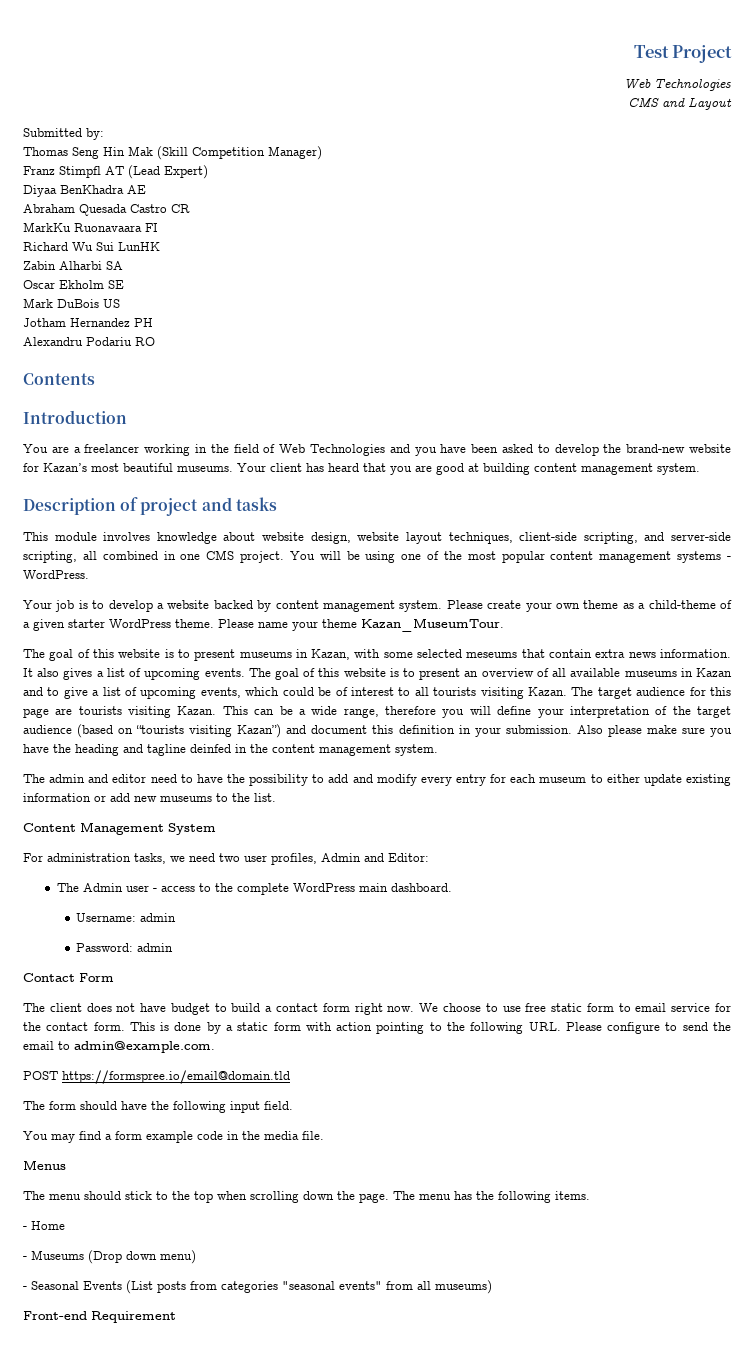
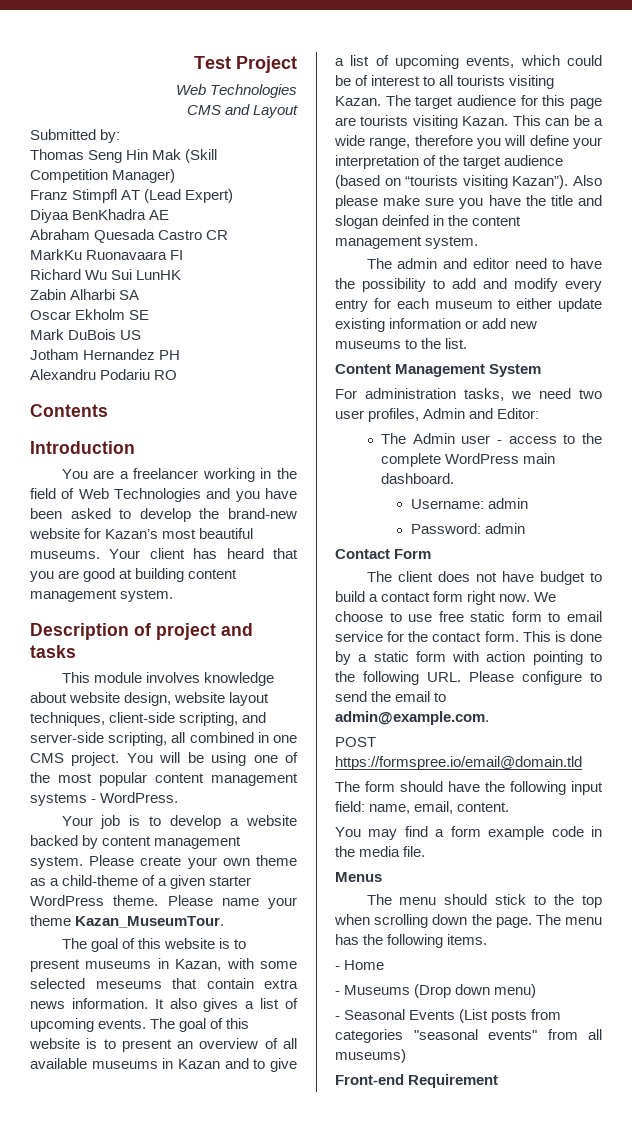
[237,724,572,738] Kazan”) and document this definition in your submission. -> [512,175,569,189] Kazan”).
[75,744,186,756] heading and tagline -> [550,195,602,206] [335,215,378,229] title and slogan
[264,1101,293,1110] field. -> [335,801,510,814] field: name, email, content.

